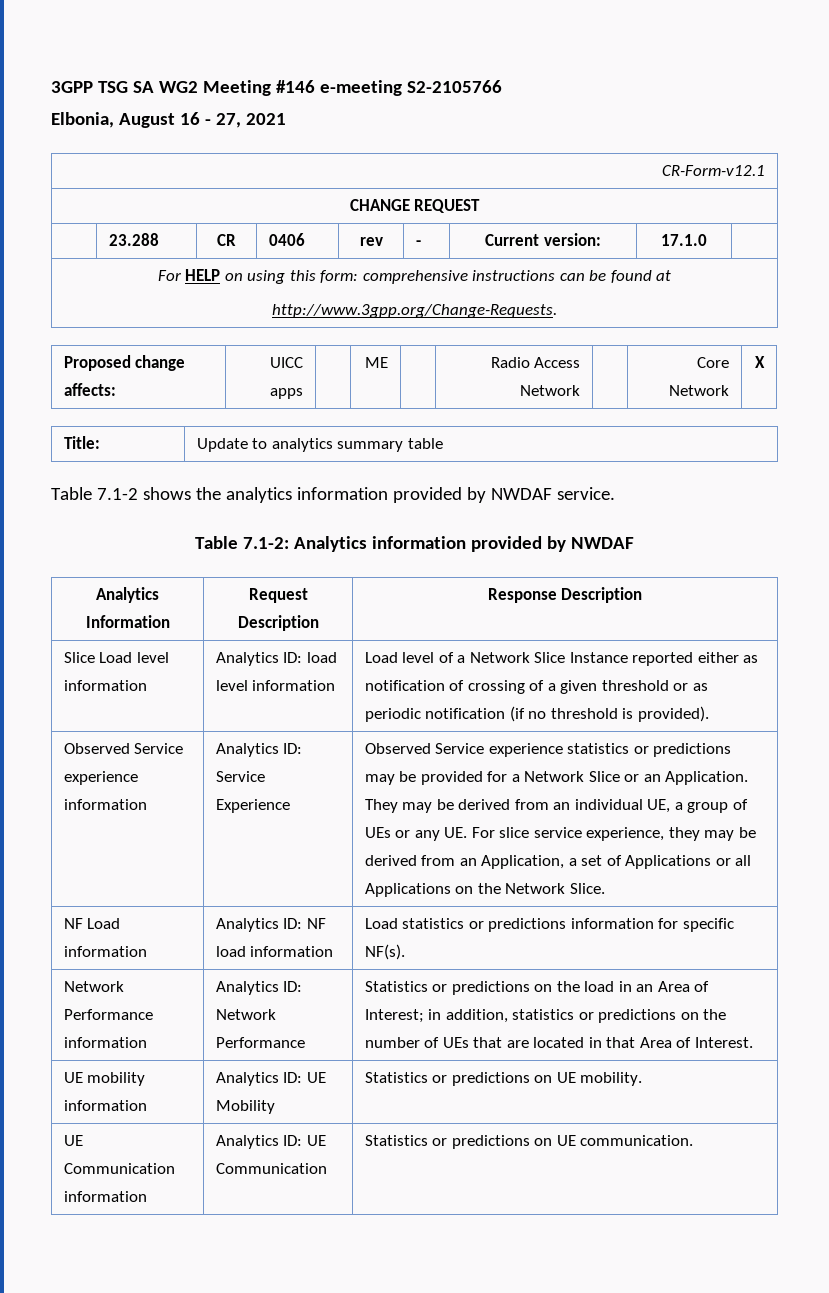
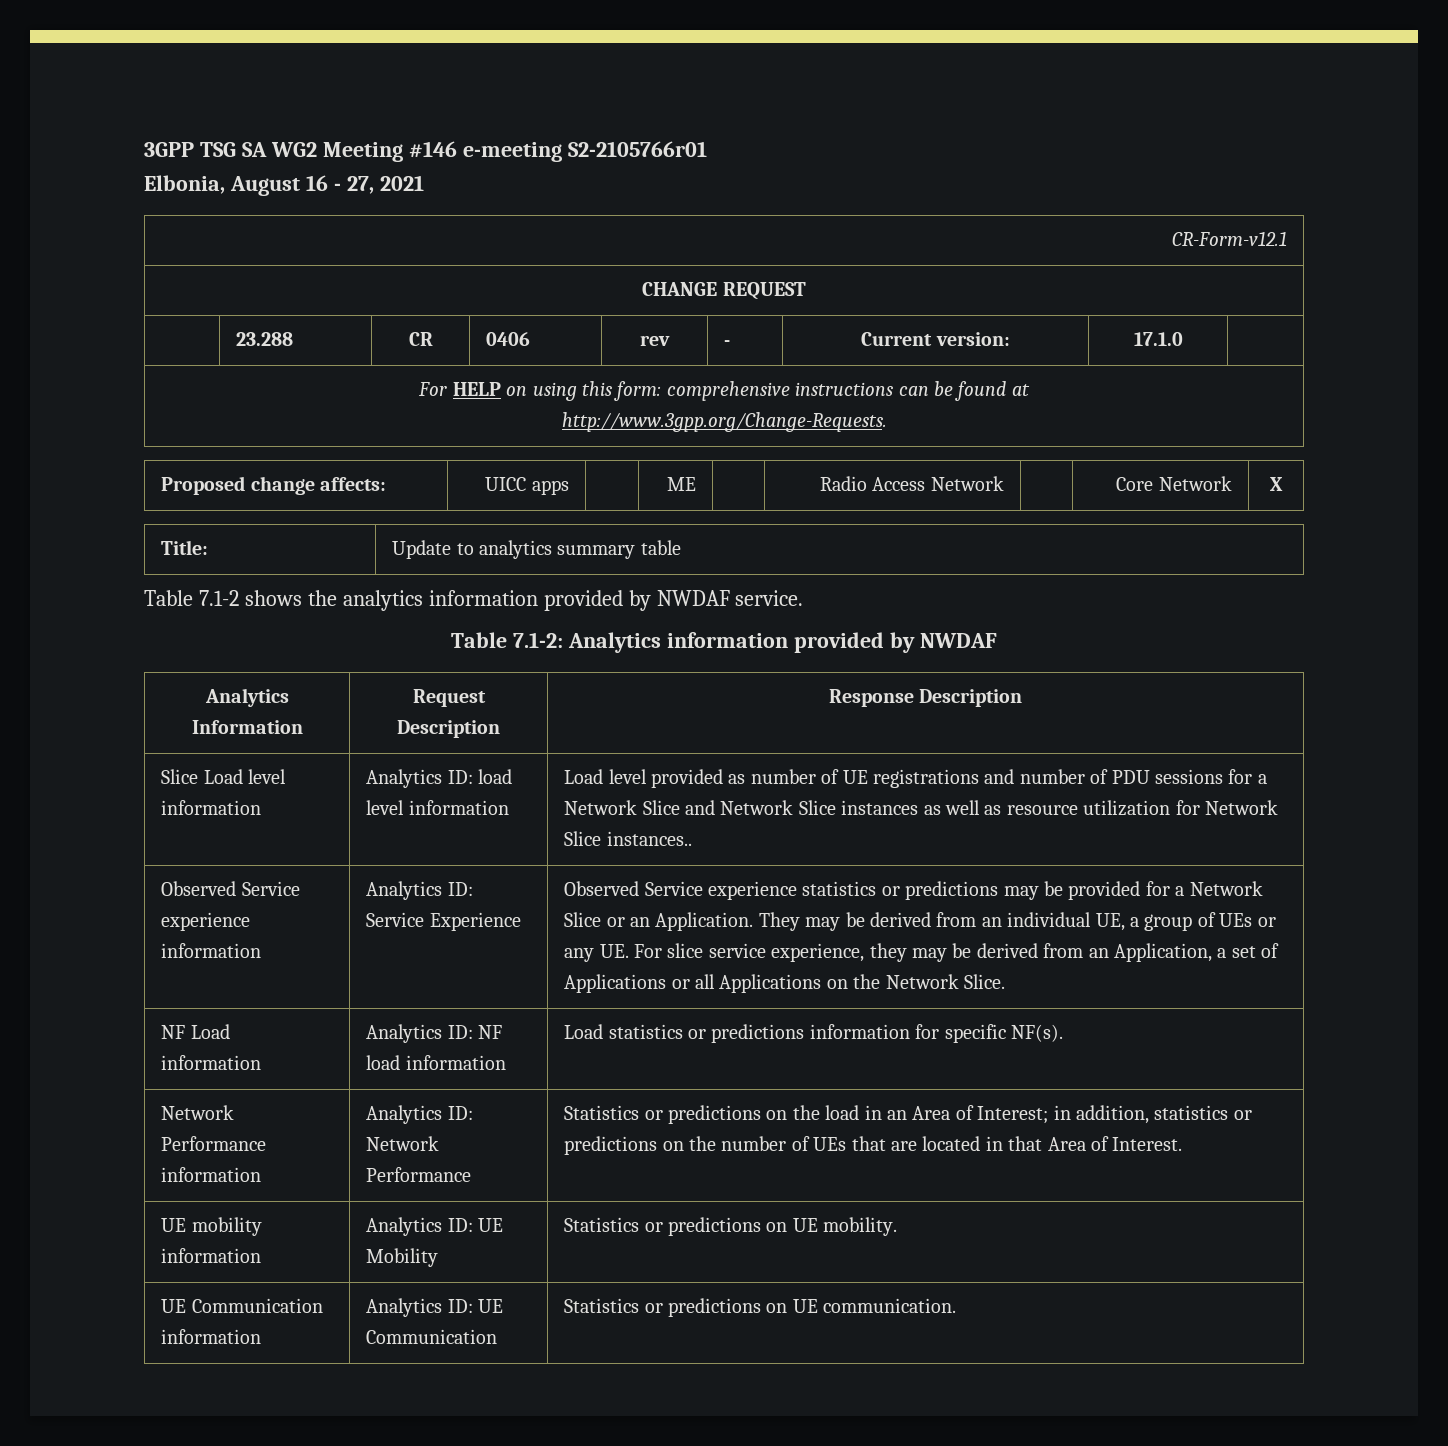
[406,80,502,93] S2-2105766 -> [567,141,707,157] S2-2105766r01
[438,652,759,666] [364,680,708,694] [364,706,709,722] of a Network Slice Instance reported either as notification of crossing of a given threshold or as periodic notification (if no threshold is provided). -> [651,769,1267,788] [564,800,1279,816] [564,831,692,846] provided as number of UE registrations and number of PDU sessions for a Network Slice and Network Slice instances as well as resource utilization for Network Slice instances..

